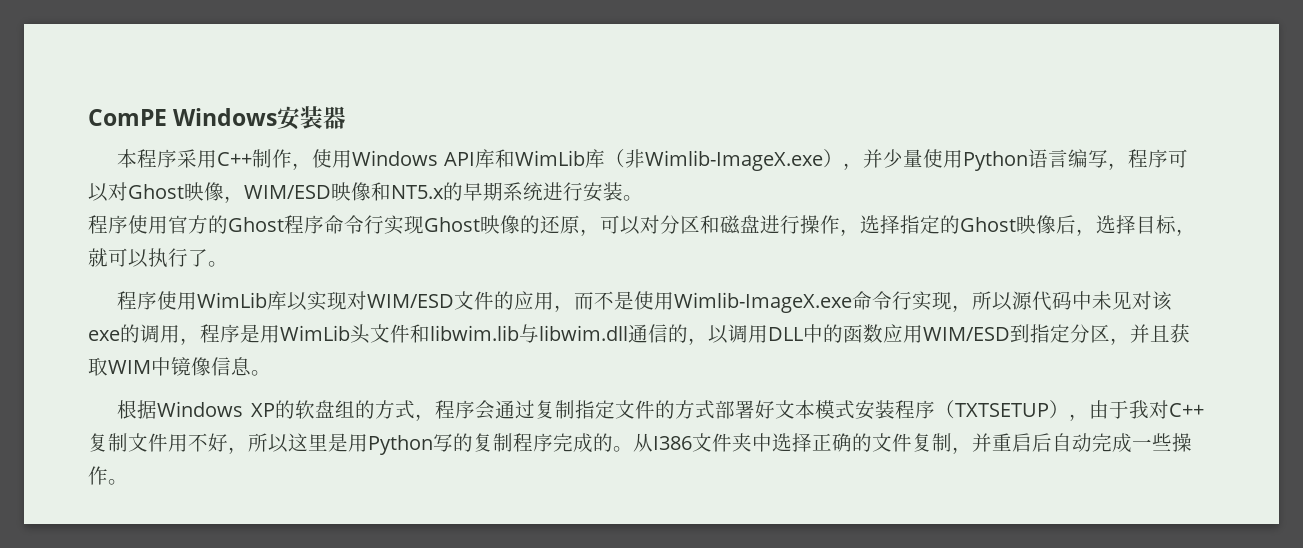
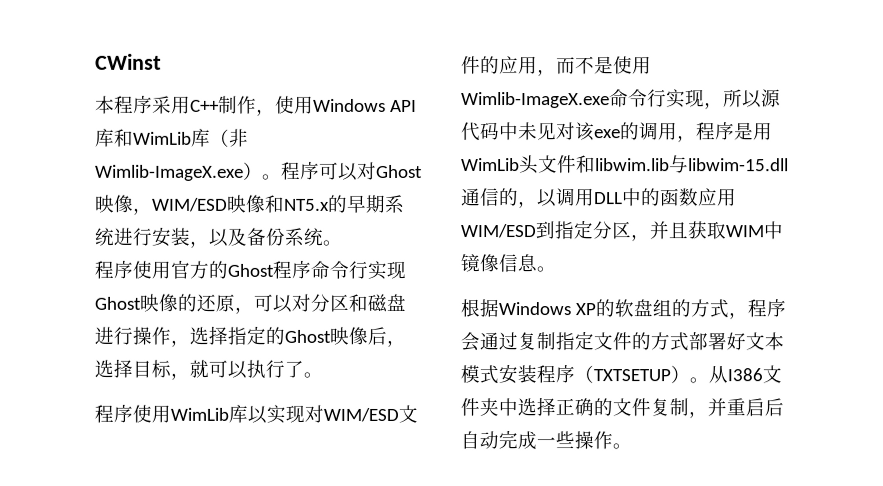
[88,106,347,130] ComPE Windows安装器 -> [95,53,162,70] CWinst
[842,149,1128,171] ，并少量使用Python语言编写， -> [262,173,282,180] 。
(623, 191) none -> [189,227,324,248] ，以及备份系统
[539,325,628,341] libwim.dll -> [688,158,789,172] libwim-15.dll
[1069,400,1204,421] [88,433,613,455] ，由于我对C++复制文件用不好，所以这里是用Python写的复制程序完成的 -> (690, 374) none

